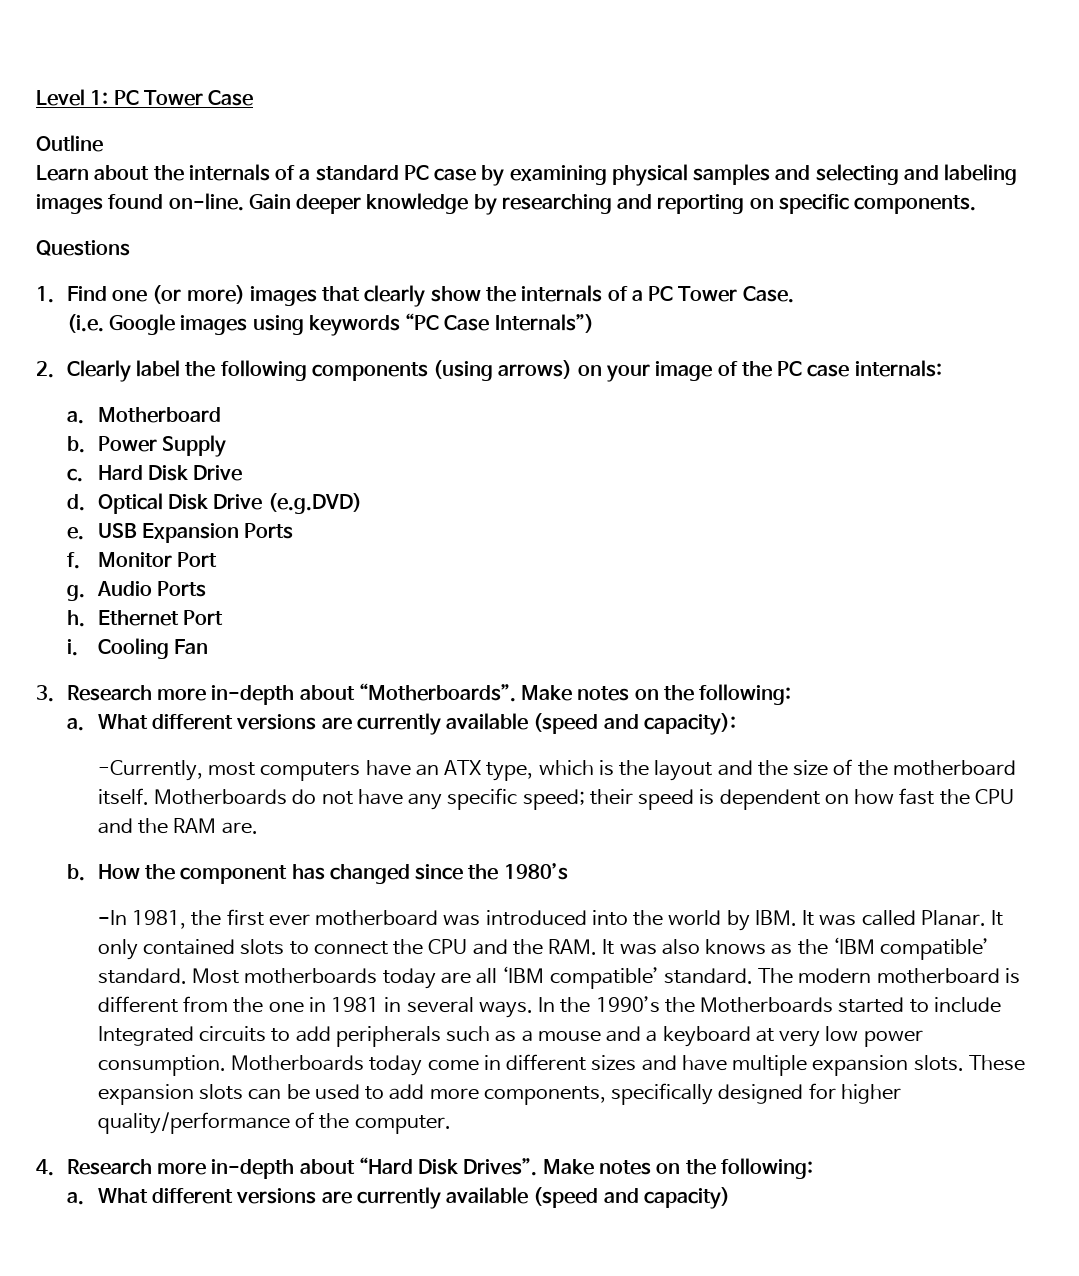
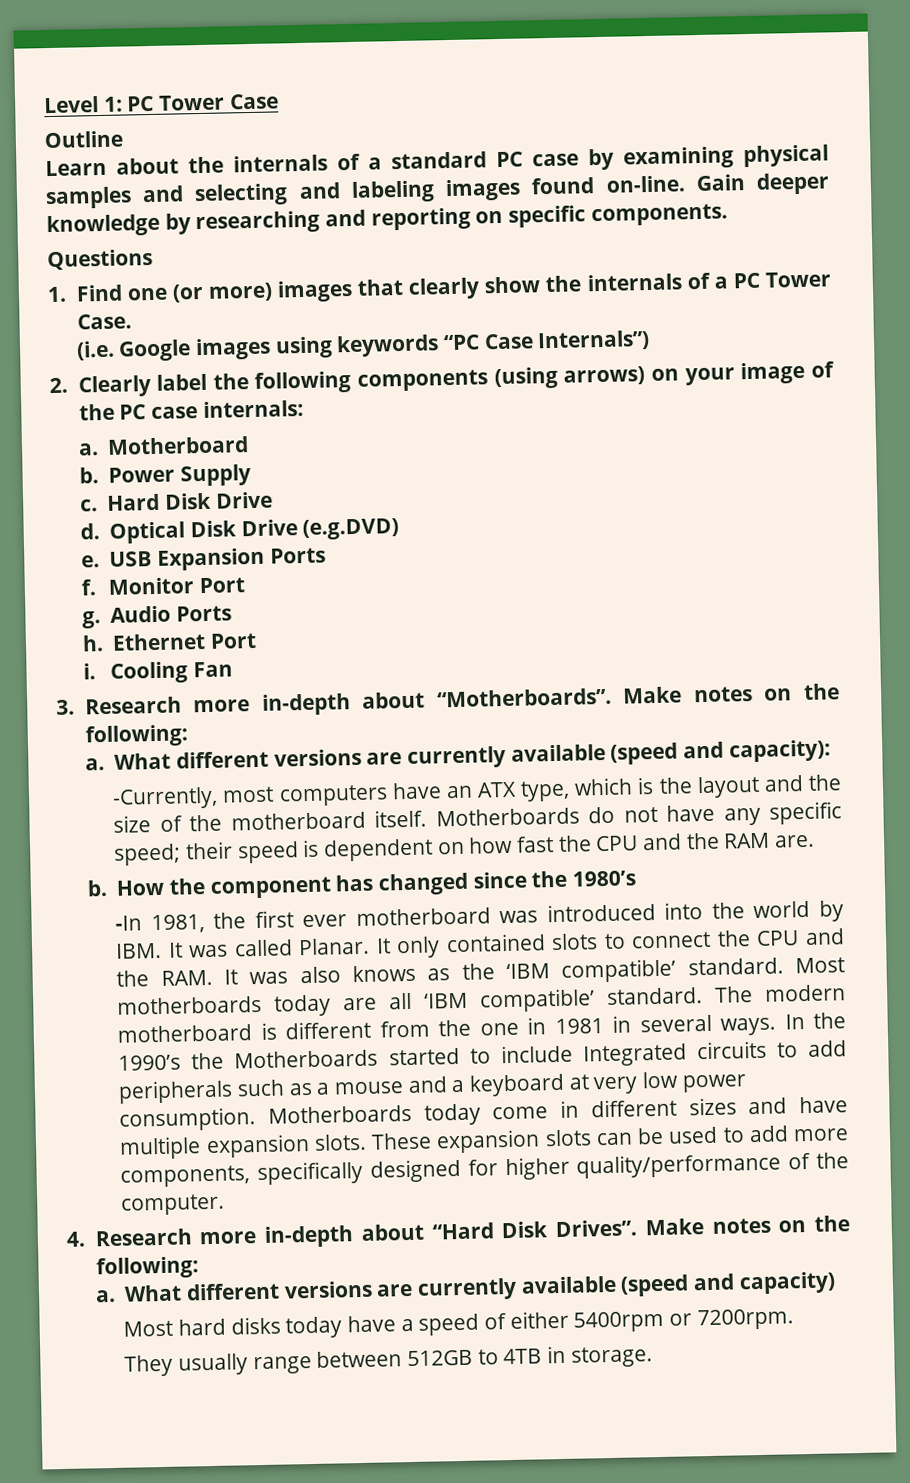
(730, 1198) none -> [123,1308,794,1339] [124,1345,653,1377] // Most hard disks today have a speed of either 5400rpm or 7200rpm. // They usually range between 512GB to 4TB in storage.

